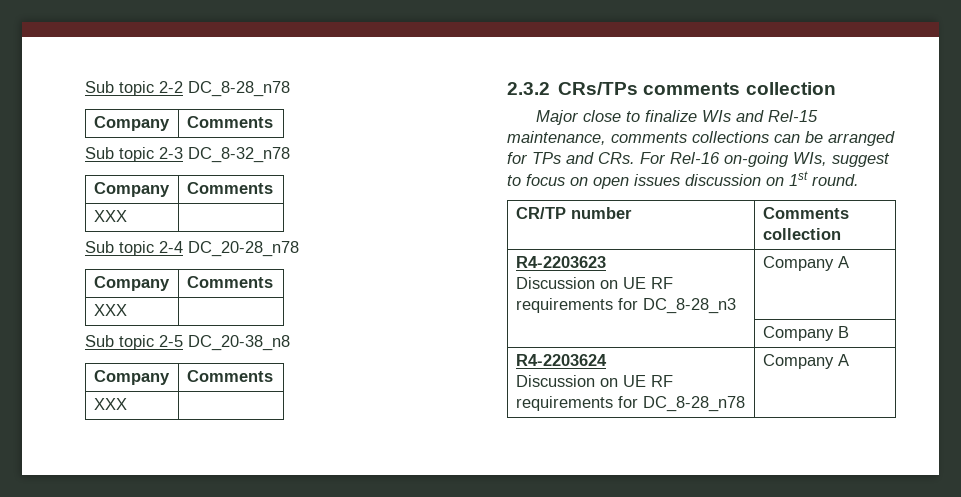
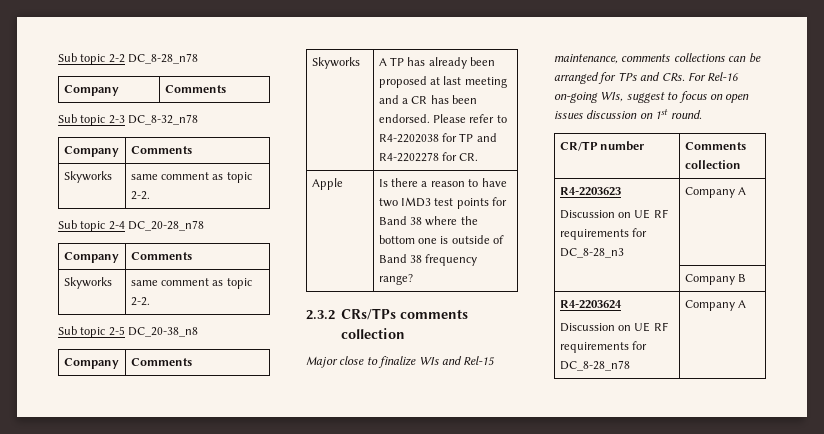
[93,210,127,222] XXX | -> [63,171,112,183] [130,172,252,183] [130,191,150,200] Skyworks | same comment as topic 2-2.
[93,304,127,316] XXX | -> [63,277,112,289] [130,278,252,289] [130,297,150,306] Skyworks | same comment as topic 2-2.
[93,398,127,410] XXX | -> [311,57,360,69] [378,57,496,69] [378,76,507,88] [378,95,478,104] [378,114,507,123] [378,133,497,143] [378,152,479,162] [311,178,343,190] [378,178,507,187] [378,197,508,209] [378,216,478,226] [378,235,505,244] [378,254,478,266] [378,274,413,285] Skyworks | A TP has already been proposed at last meeting and a CR has been endorsed. Please refer to R4-2202038 for TP and R4-2202278 for CR. // Apple | Is there a reason to have two IMD3 test points for Band 38 where the bottom one is outside of Band 38 frequency range?

